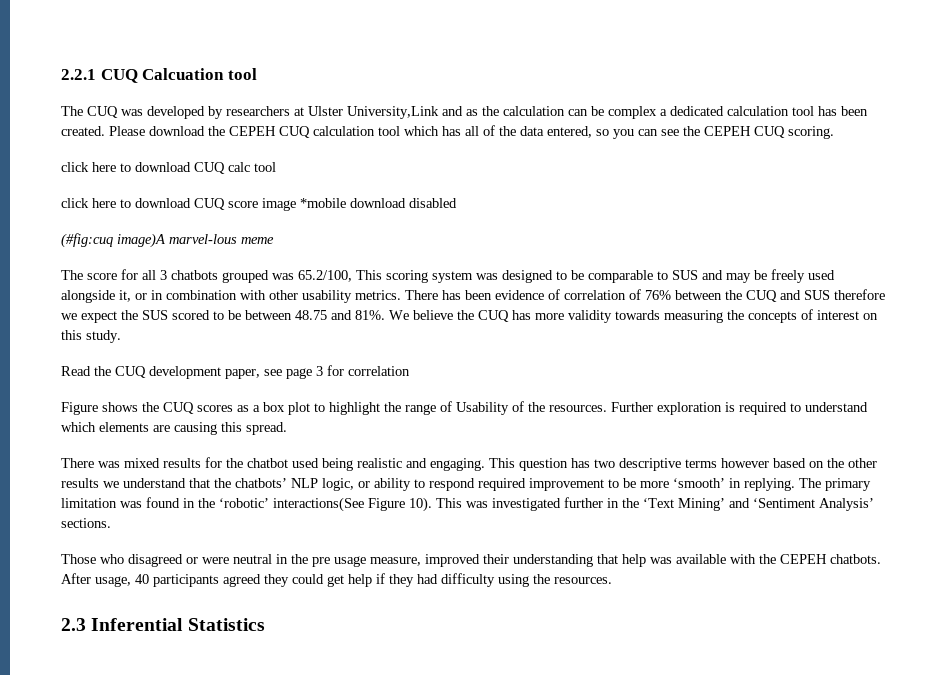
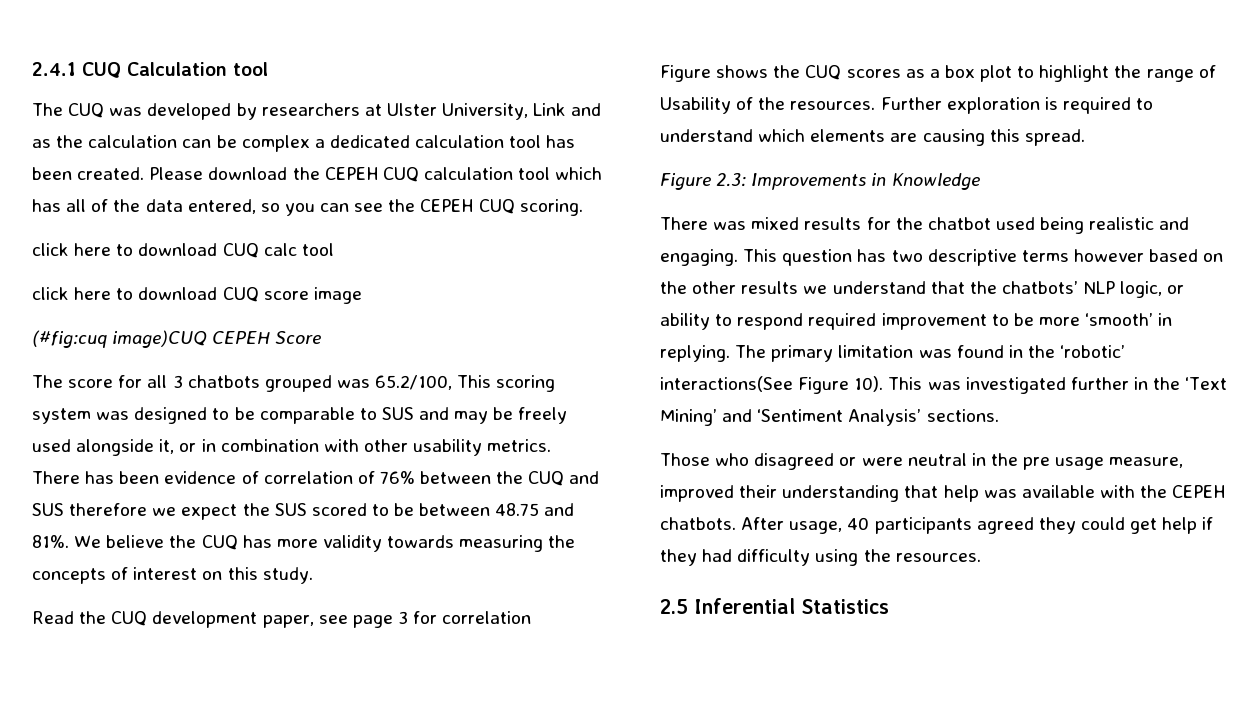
[61,68,225,83] 2.2.1 CUQ Calcuation -> [32,62,227,78] 2.4.1 CUQ Calculation
[347,106,439,119] University,Link -> [442,103,567,120] University, Link
[300,198,457,208] [61,233,274,248] *mobile download disabled // (#fig:cuq image)A marvel-lous meme -> [32,330,322,348] // (#fig:cuq image)CUQ CEPEH Score
(287, 428) none -> [660,173,980,190] // Figure 2.3: Improvements in Knowledge
[61,618,86,631] 2.3 -> [660,599,688,614] 2.5

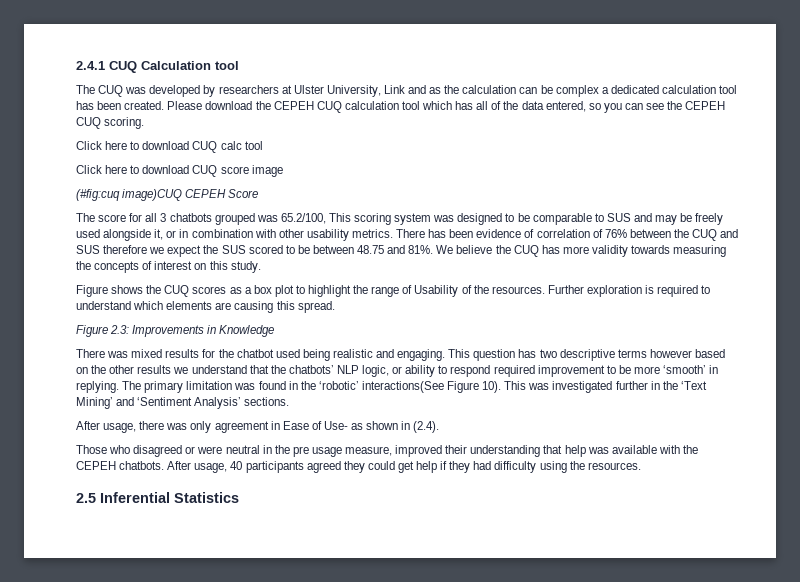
[32,243,69,256] click -> [76,141,102,150] Click
[32,287,69,300] click -> [76,165,102,174] Click
[32,611,532,628] // Read the CUQ development paper, see page 3 for correlation -> (261, 267) none
(999, 415) none -> [76,421,440,433] // After usage, there was only agreement in Ease of Use- as shown in (2.4).

